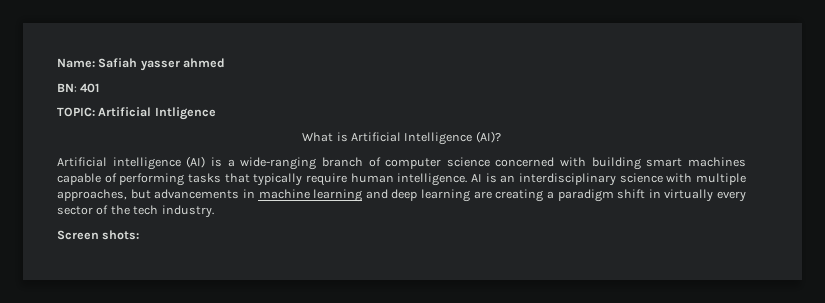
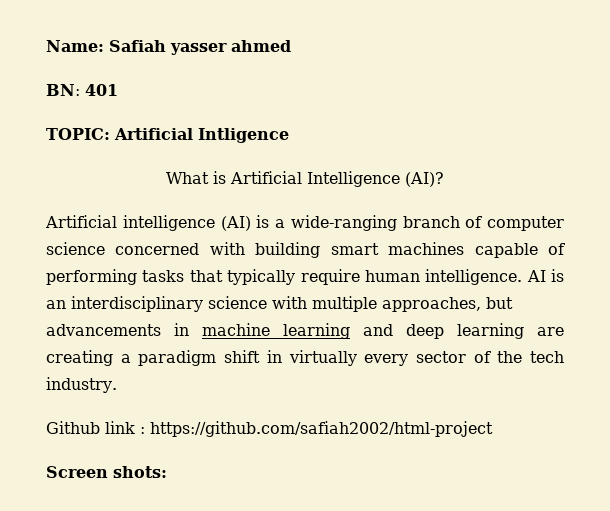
(214, 211) none -> [46,421,493,437] // Github link : https://github.com/safiah2002/html-project

